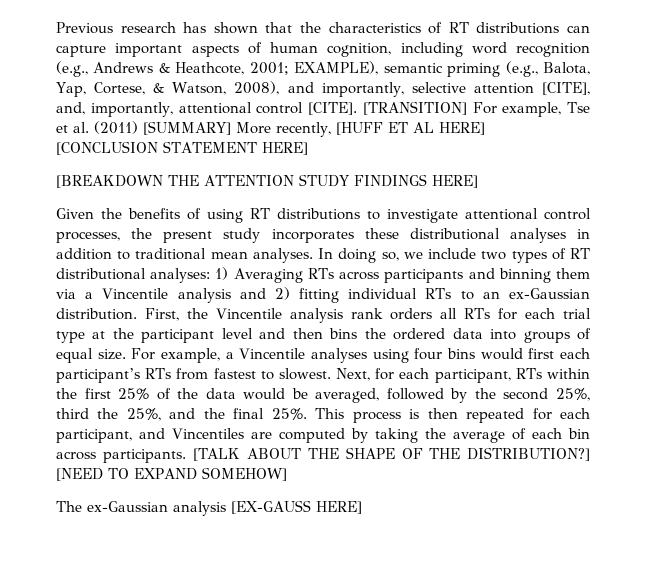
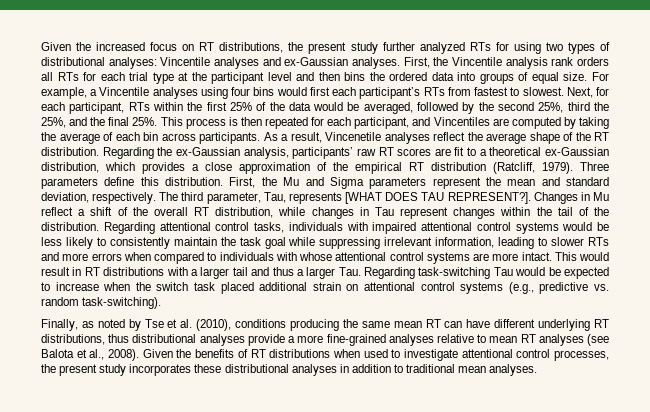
[56,22,591,34] [56,42,590,57] [56,61,590,77] [56,81,590,97] [56,101,591,117] [56,121,485,137] [56,141,308,155] [56,174,478,188] [56,208,591,223] [56,228,590,243] [56,248,477,263] Previous research has shown that the characteristics of RT distributions can capture important aspects of human cognition, including word recognition (e.g., Andrews & Heathcote, 2001; EXAMPLE), semantic priming (e.g., Balota, Yap, Cortese, & Watson, 2008), and importantly, selective attention [CITE], and, importantly, attentional control [CITE]. [TRANSITION] For example, Tse et al. (2011) [SUMMARY] More recently, [HUFF ET AL HERE] [CONCLUSION STATEMENT HERE] // [BREAKDOWN THE ATTENTION STUDY FINDINGS HERE] // Given the benefits of using RT distributions to investigate attentional control processes, the present study incorporates these distributional analyses in addition to traditional mean analyses. In doing so, we include -> [41,42,541,54] Given the increased focus on RT distributions, the present study further analyzed RTs for using
[570,248,590,259] RT -> (610, 46) none
[215,267,591,283] [56,287,590,303] [56,308,137,320] 1) Averaging RTs across participants and binning them via a Vincentile analysis and 2) fitting individual RTs to an ex-Gaussian distribution. -> [160,57,400,69] Vincentile analyses and ex-Gaussian analyses.
[192,447,590,461] [56,467,287,481] [56,500,362,516] [TALK ABOUT THE SHAPE OF THE DISTRIBUTION?] [NEED TO EXPAND SOMEHOW] // The ex-Gaussian analysis [EX-GAUSS HERE] -> [263,132,609,144] [41,147,610,159] [41,162,609,174] [41,177,609,189] [41,192,609,204] [41,207,610,219] [41,222,609,234] [41,237,609,249] [41,252,609,264] [41,267,610,279] [41,282,610,294] [41,297,162,309] [41,319,610,331] [41,334,609,346] [41,349,609,361] [41,364,538,376] As a result, Vincenetile analyses reflect the average shape of the RT distribution. Regarding the ex-Gaussian analysis, participants’ raw RT scores are fit to a theoretical ex-Gaussian distribution, which provides a close approximation of the empirical RT distribution (Ratcliff, 1979). Three parameters define this distribution. First, the Mu and Sigma parameters represent the mean and standard deviation, respectively. The third parameter, Tau, represents [WHAT DOES TAU REPRESENT?]. Changes in Mu reflect a shift of the overall RT distribution, while changes in Tau represent changes within the tail of the distribution. Regarding attentional control tasks, individuals with impaired attentional control systems would be less likely to consistently maintain the task goal while suppressing irrelevant information, leading to slower RTs and more errors when compared to individuals with whose attentional control systems are more intact. This would result in RT distributions with a larger tail and thus a larger Tau. Regarding task-switching Tau would be expected to increase when the switch task placed additional strain on attentional control systems (e.g., predictive vs. random task-switching). // Finally, as noted by Tse et al. (2010), conditions producing the same mean RT can have different underlying RT distributions, thus distributional analyses provide a more fine-grained analyses relative to mean RT analyses (see Balota et al., 2008). Given the benefits of RT distributions when used to investigate attentional control processes, the present study incorporates these distributional analyses in addition to traditional mean analyses.

